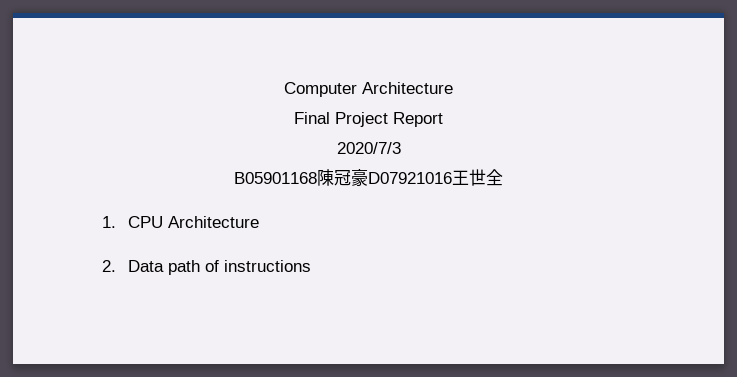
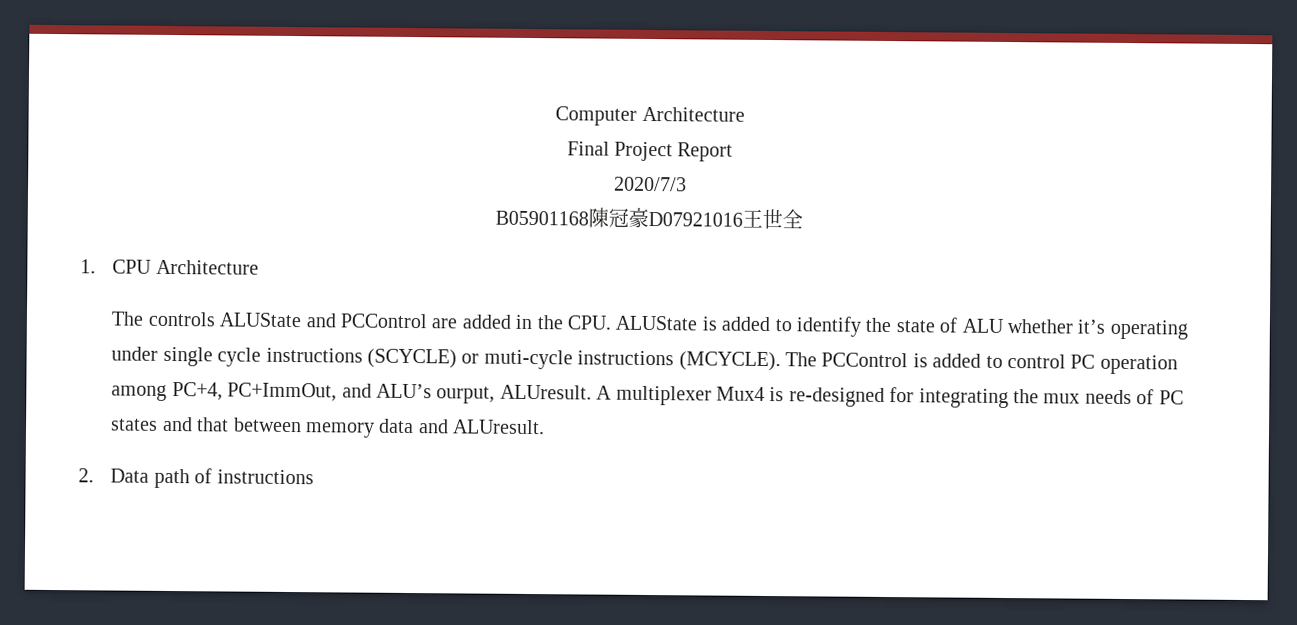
(260, 222) none -> [111,311,1188,340] [111,346,1178,375] [111,382,1184,409] [110,416,546,438] // The controls ALUState and PCControl are added in the CPU. ALUState is added to identify the state of ALU whether it’s operating under single cycle instructions (SCYCLE) or muti-cycle instructions (MCYCLE). The PCControl is added to control PC operation among PC+4, PC+ImmOut, and ALU’s ourput, ALUresult. A multiplexer Mux4 is re-designed for integrating the mux needs of PC states and that between memory data and ALUresult.

